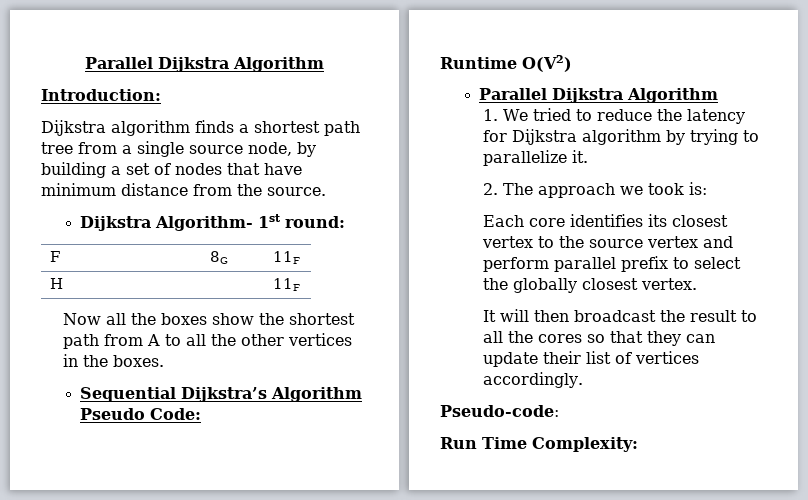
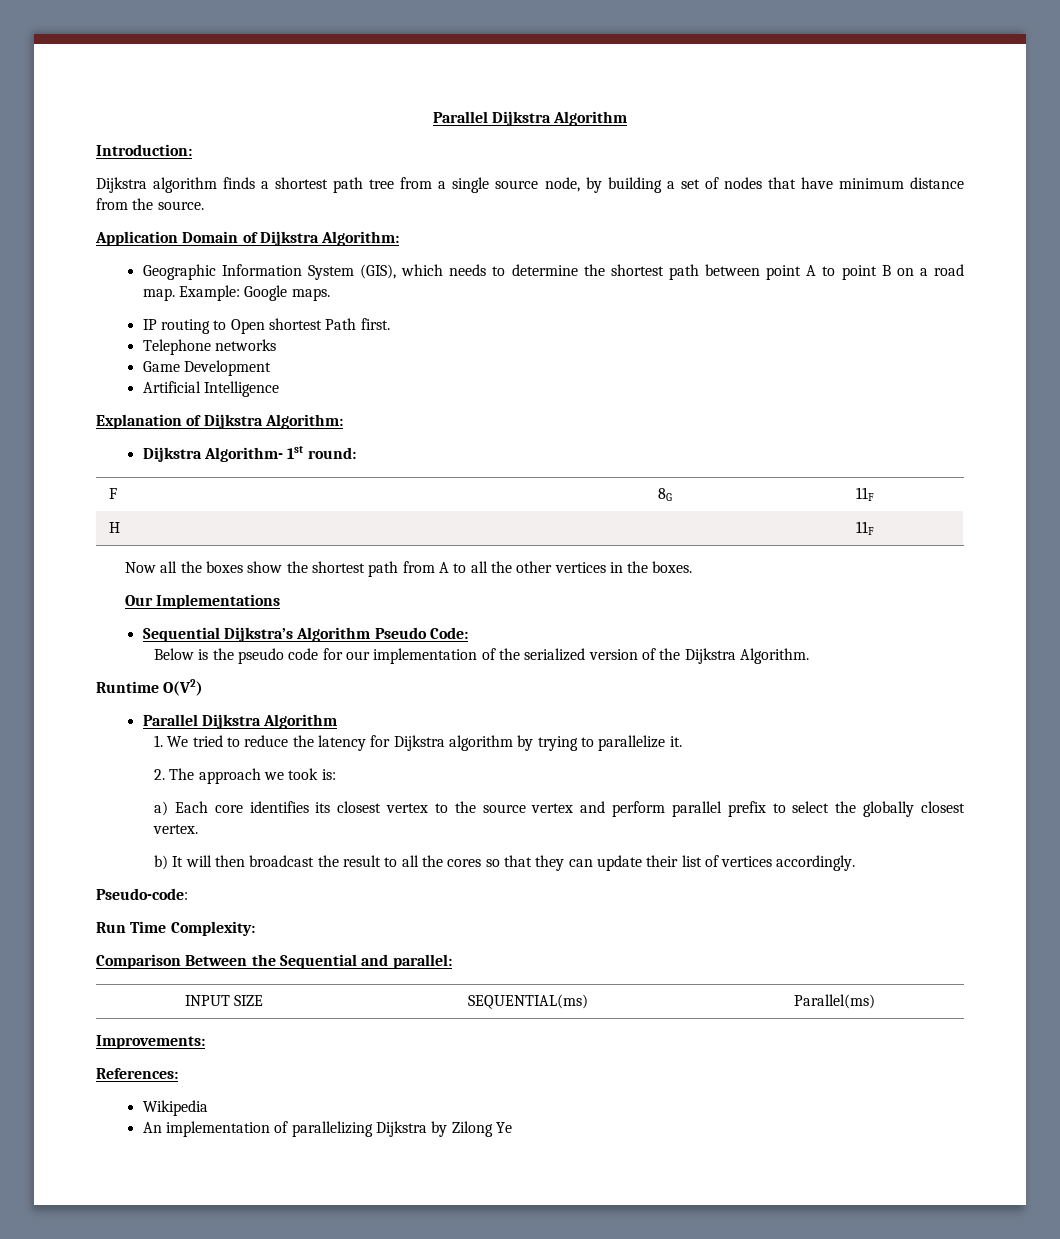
(326, 191) none -> [95,231,400,246] [142,264,964,280] [142,285,330,301] [142,318,390,334] [142,339,276,355] [142,360,271,376] [142,381,279,397] [96,414,343,429] // Application Domain of Dijkstra Algorithm: // Geographic Information System (GIS), which needs to determine the shortest path between point A to point B on a road map. Example: Google maps. // IP routing to Open shortest Path first. // Telephone networks // Game Development // Artificial Intelligence // Explanation of Dijkstra Algorithm:
(164, 361) none -> [125,594,281,609] // Our Implementations
(202, 414) none -> [154,648,809,664] // Below is the pseudo code for our implementation of the serialized version of the Dijkstra Algorithm.
(708, 188) none -> [154,801,169,816] a)
(698, 284) none -> [154,855,169,870] b)
(638, 444) none -> [96,954,452,969] [184,995,264,1006] [468,994,588,1009] [793,994,875,1009] [96,1035,205,1049] [96,1068,178,1079] [142,1100,208,1116] [142,1121,512,1137] // Comparison Between the Sequential and parallel: // INPUT SIZE | SEQUENTIAL(ms) | Parallel(ms) // Improvements: // References: // Wikipedia // An implementation of parallelizing Dijkstra by Zilong Ye

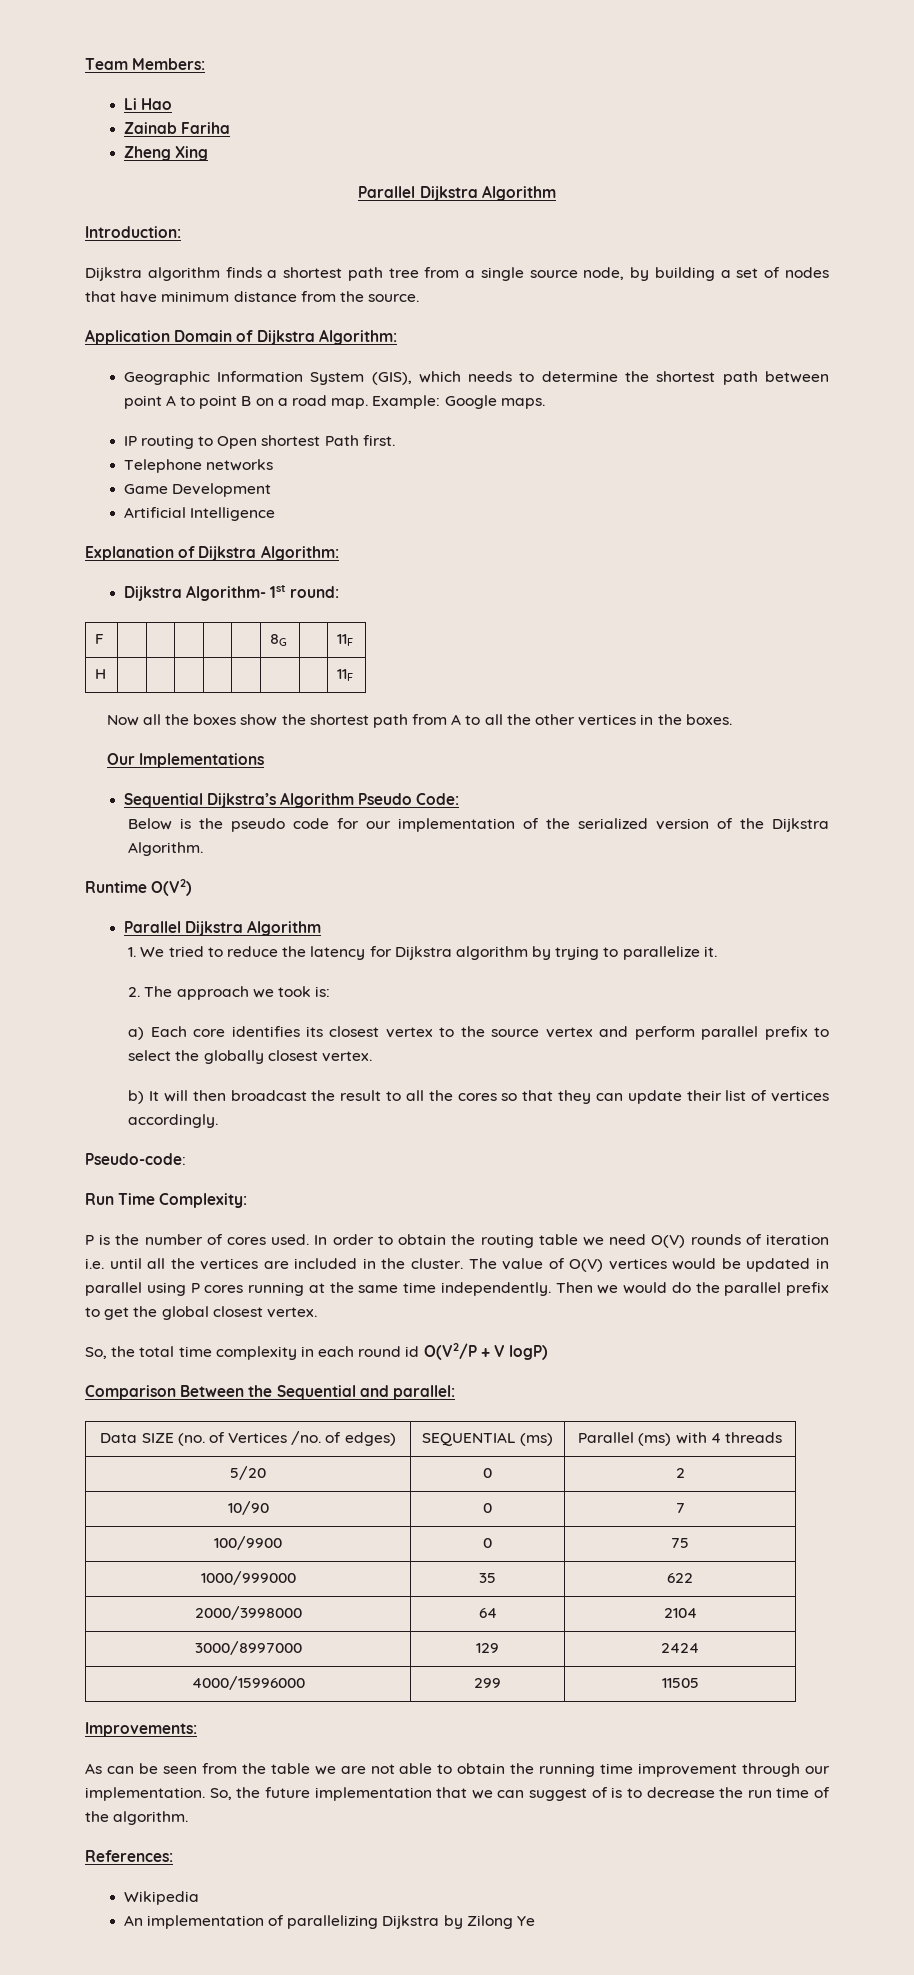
(432, 117) none -> [85,58,206,70] [123,98,172,110] [123,122,230,134] [123,146,208,161] Team Members: // Li Hao // Zainab Fariha // Zheng Xing //
(255, 928) none -> [85,1234,830,1248] [85,1258,829,1272] [85,1282,829,1296] [85,1306,317,1320] [85,1343,549,1360] // P is the number of cores used. In order to obtain the routing table we need O(V) rounds of iteration i.e. until all the vertices are included in the cluster. The value of O(V) vertices would be updated in parallel using P cores running at the same time independently. Then we would do the parallel prefix to get the global closest vertex. // So, the total time complexity in each round id O(V2/P + V logP)
[184,995,230,1006] INPUT -> [100,1433,138,1443] Data
[468,994,588,1009] [793,994,875,1009] [96,1035,205,1049] | SEQUENTIAL(ms) | Parallel(ms) // Improvements: -> [177,1431,396,1446] [421,1432,554,1446] [578,1432,782,1446] [230,1466,266,1480] [483,1468,492,1478] [675,1468,685,1478] [227,1501,269,1515] [483,1503,492,1513] [675,1503,685,1513] [214,1536,282,1550] [483,1538,492,1548] [670,1538,689,1548] [200,1571,296,1585] [479,1573,496,1583] [666,1573,693,1583] [194,1606,302,1620] [478,1608,497,1618] [663,1608,697,1618] [194,1641,302,1655] [476,1643,499,1653] [660,1643,699,1653] [191,1676,305,1690] [474,1678,501,1688] [661,1678,699,1688] [85,1722,197,1737] [85,1763,831,1777] [85,1787,830,1801] [85,1811,189,1825] (no. of Vertices /no. of edges) | SEQUENTIAL (ms) | Parallel (ms) with 4 threads // 5/20 | 0 | 2 // 10/90 | 0 | 7 // 100/9900 | 0 | 75 // 1000/999000 | 35 | 622 // 2000/3998000 | 64 | 2104 // 3000/8997000 | 129 | 2424 // 4000/15996000 | 299 | 11505 // Improvements: // As can be seen from the table we are not able to obtain the running time improvement through our implementation. So, the future implementation that we can suggest of is to decrease the run time of the algorithm.

